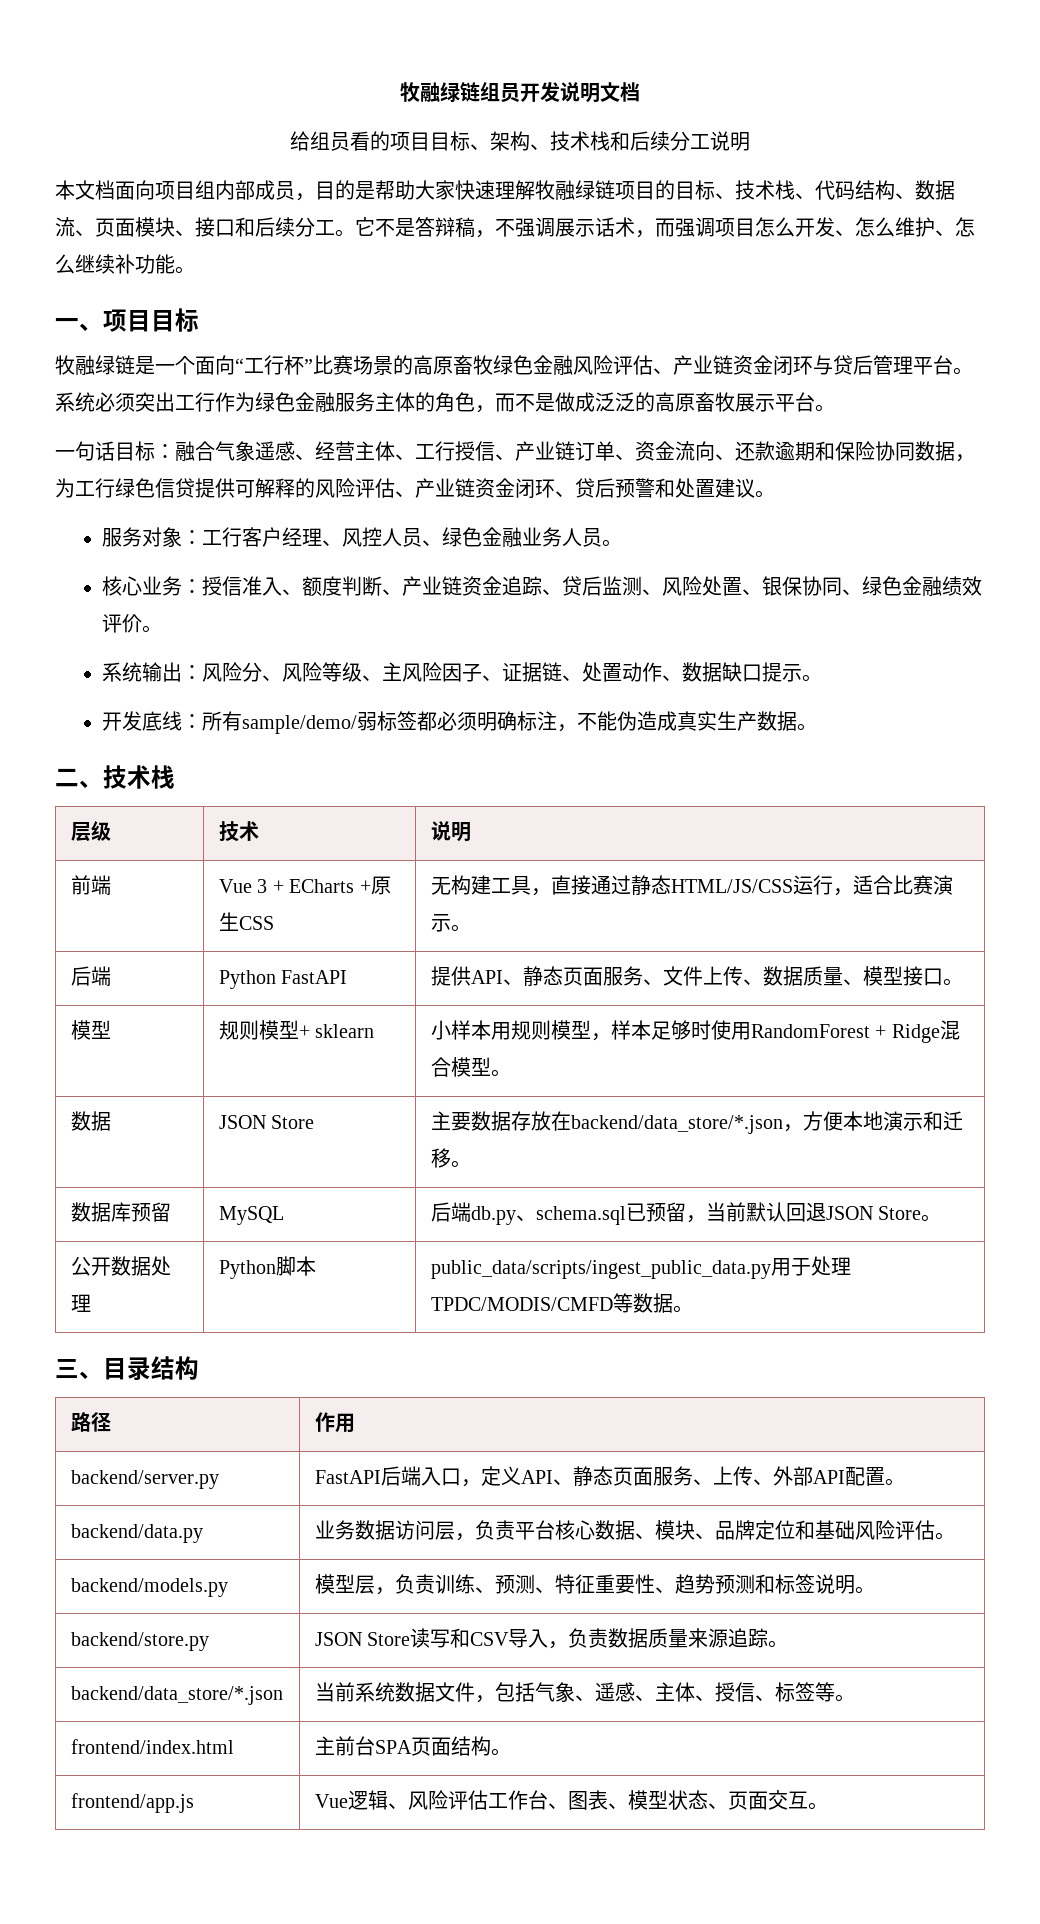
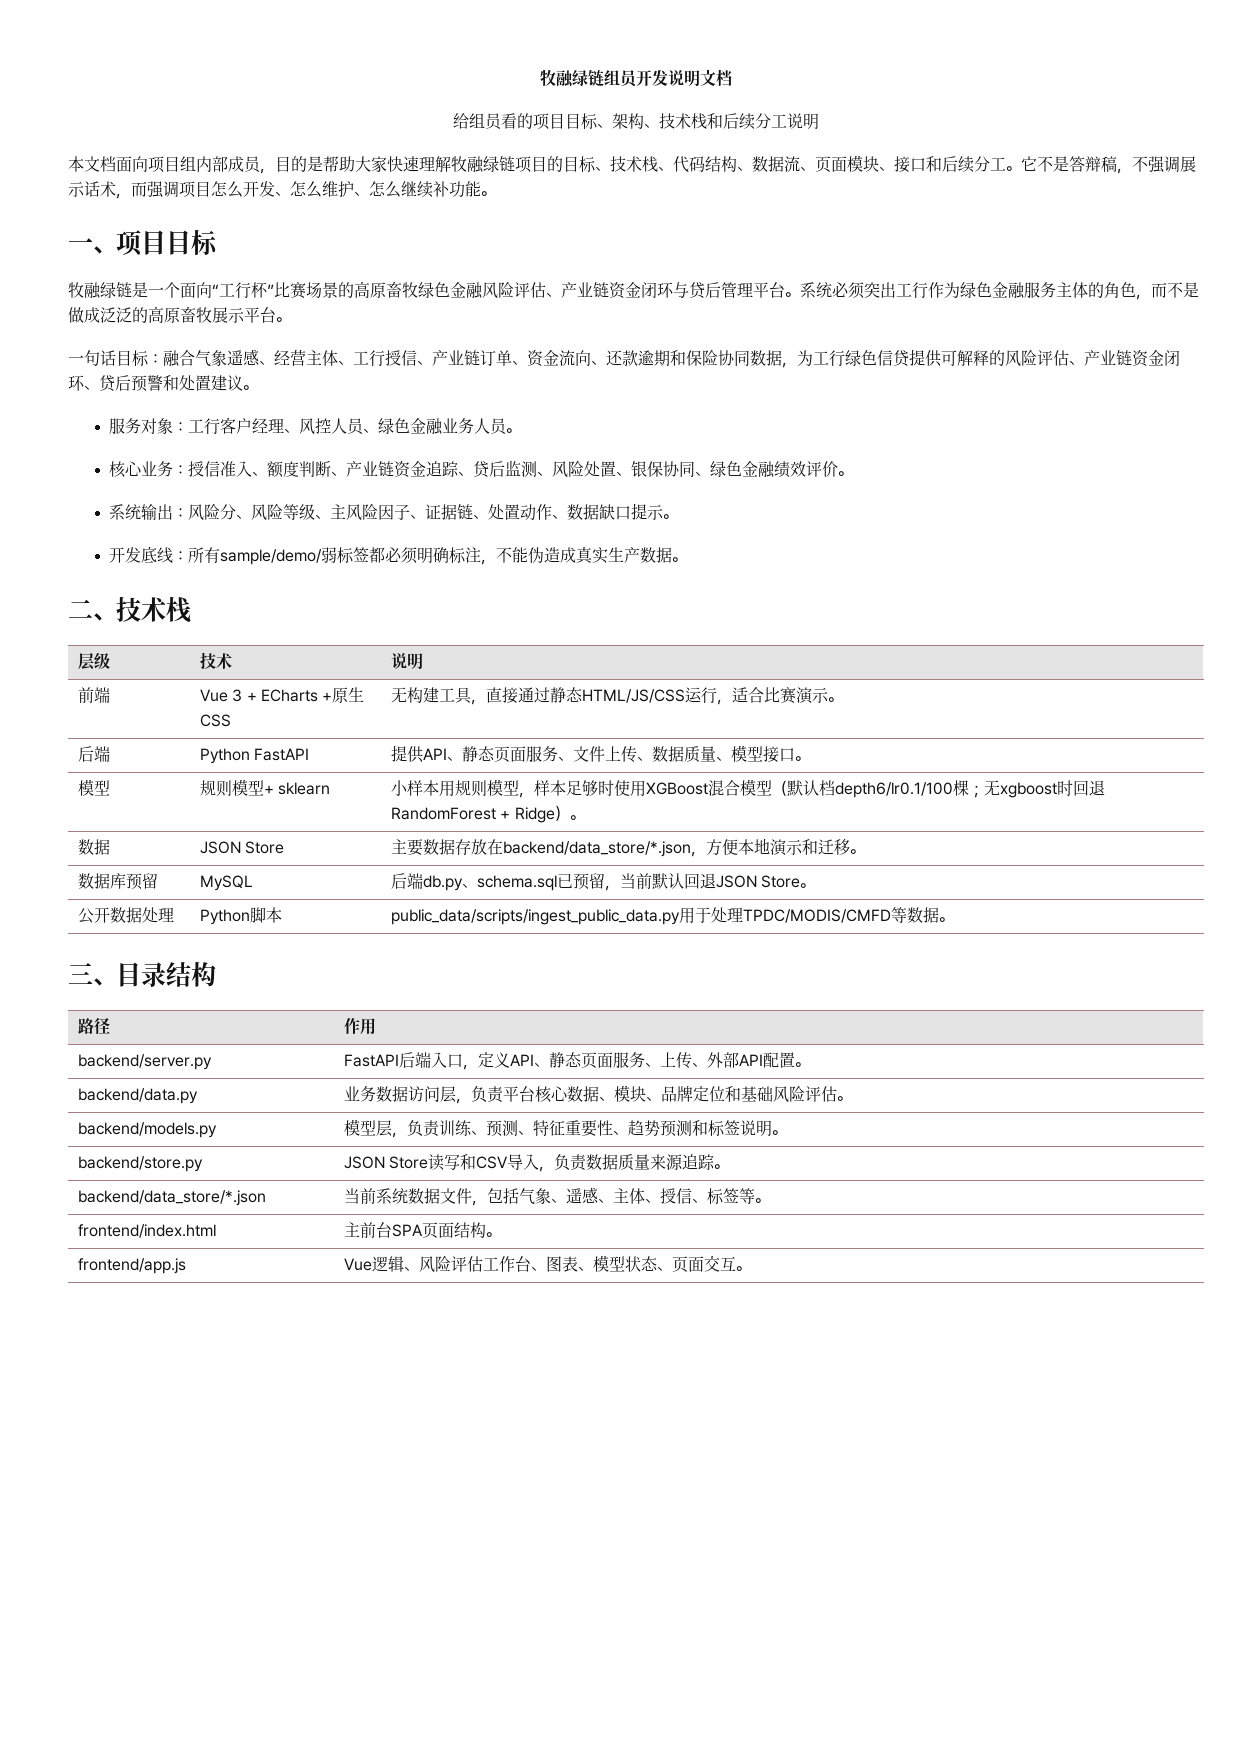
[750,1020,960,1043] [430,1057,491,1077] RandomForest + Ridge混合模型 -> [646,779,1106,798] [391,805,570,823] XGBoost混合模型（默认档depth6/lr0.1/100棵；无xgboost时回退RandomForest + Ridge）

